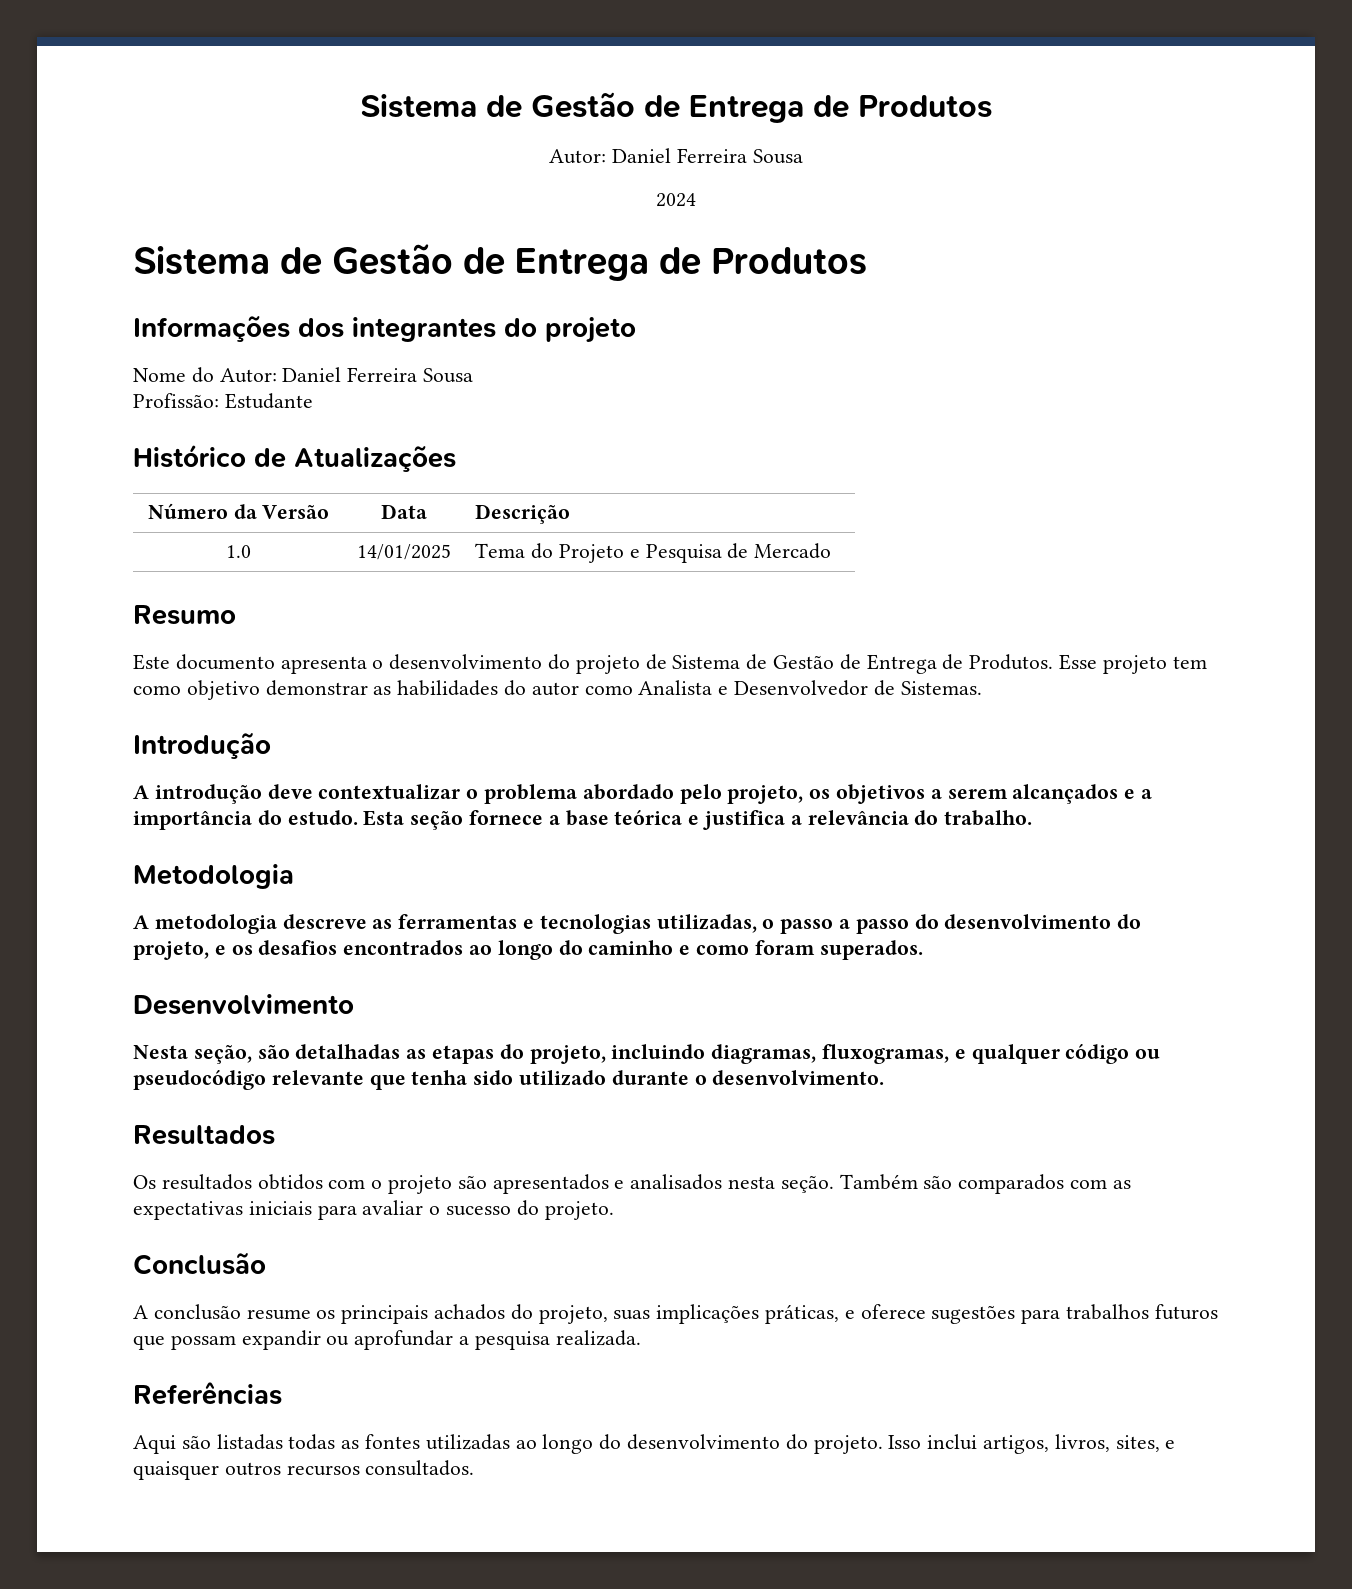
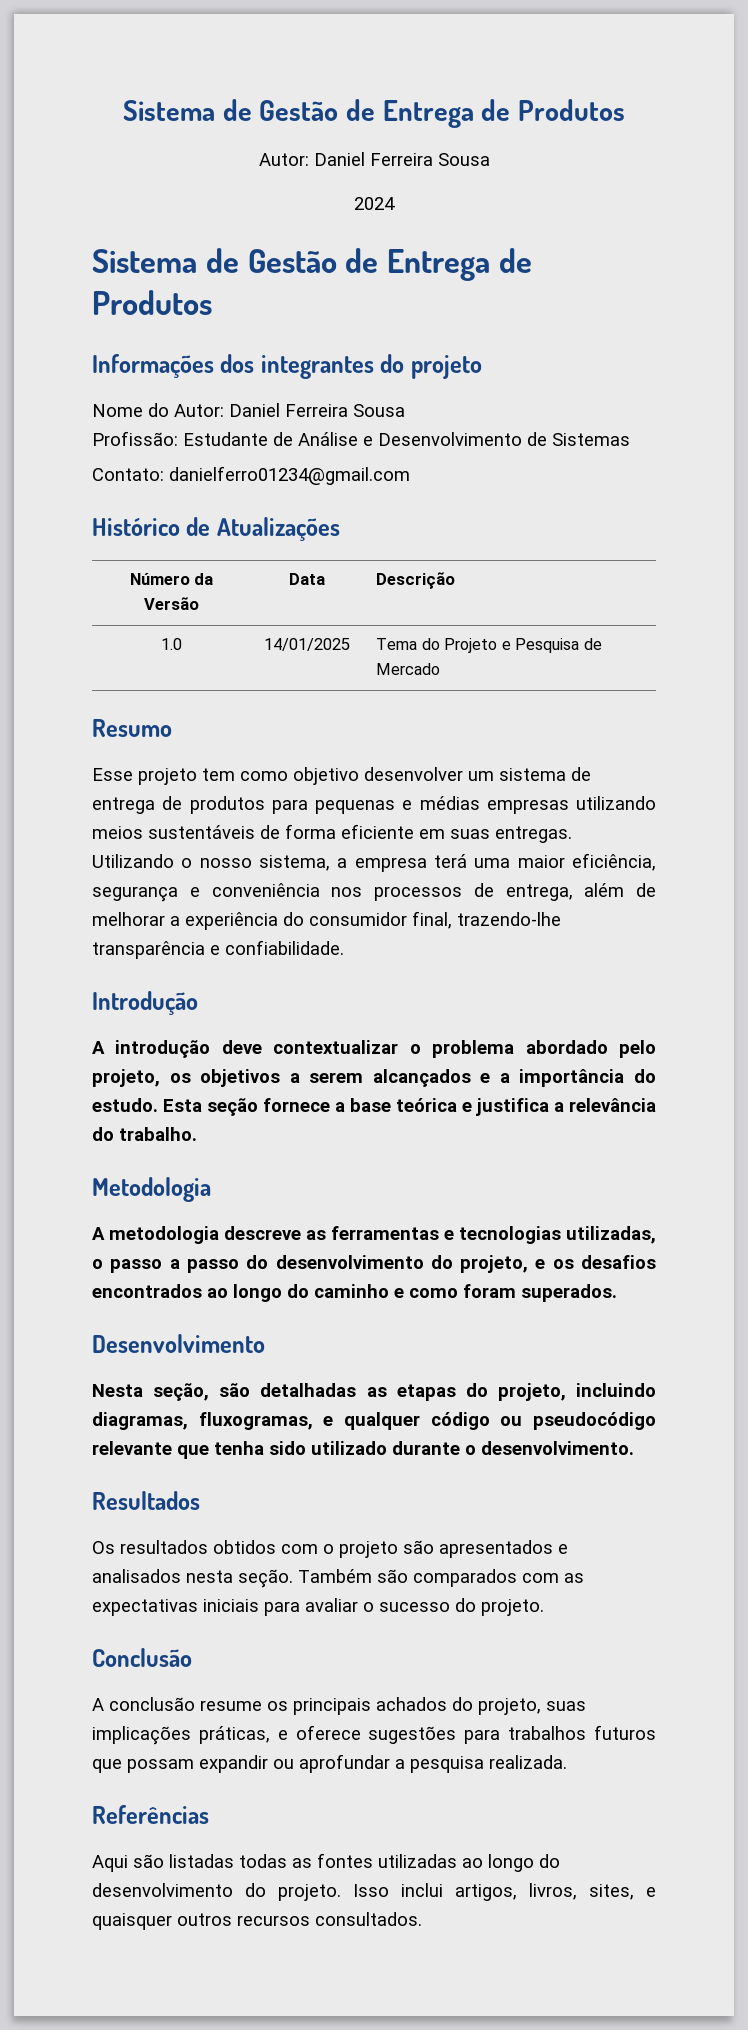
(313, 401) none -> [273,432,630,446] [92,466,410,485] de Análise e Desenvolvimento de Sistemas // Contato: danielferro01234@gmail.com
[133,654,1054,674] Este documento apresenta o desenvolvimento do projeto de Sistema de Gestão de Entrega de Produtos. -> (172, 728) none
[265,680,982,696] demonstrar as habilidades do autor como Analista e Desenvolvedor de Sistemas. -> [364,767,591,781] [92,796,656,814] [92,824,572,843] [92,853,656,872] [92,883,656,902] [92,911,561,930] [92,940,344,959] desenvolver um sistema de entrega de produtos para pequenas e médias empresas utilizando meios sustentáveis de forma eficiente em suas entregas. Utilizando o nosso sistema, a empresa terá uma maior eficiência, segurança e conveniência nos processos de entrega, além de melhorar a experiência do consumidor final, trazendo-lhe transparência e confiabilidade.

